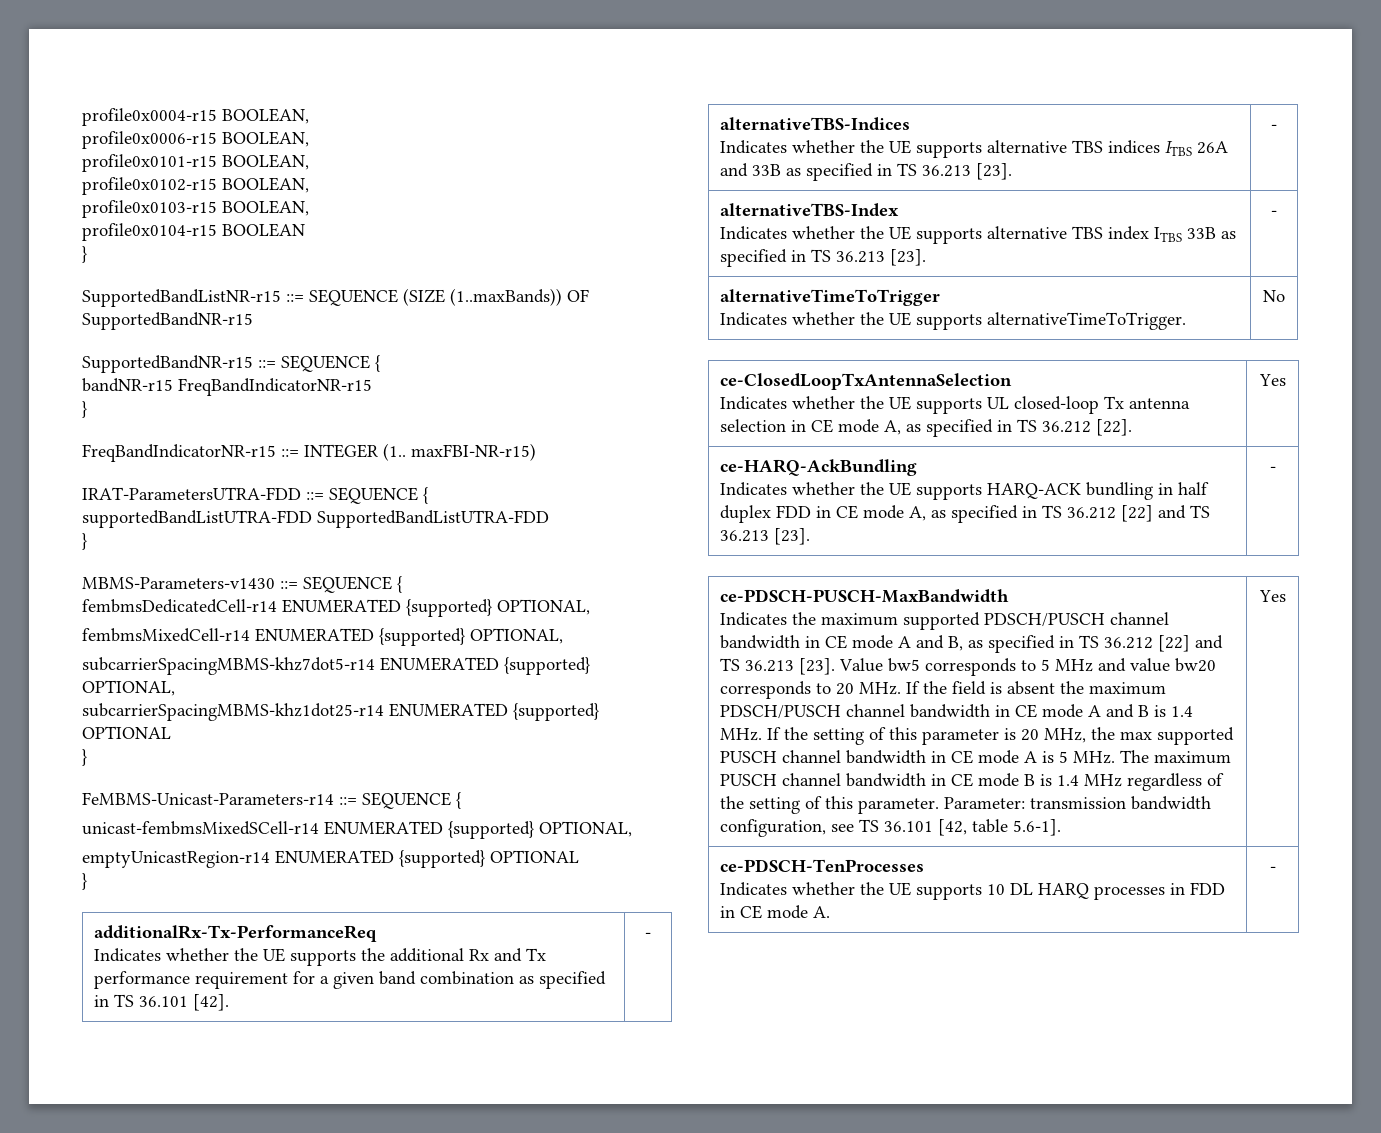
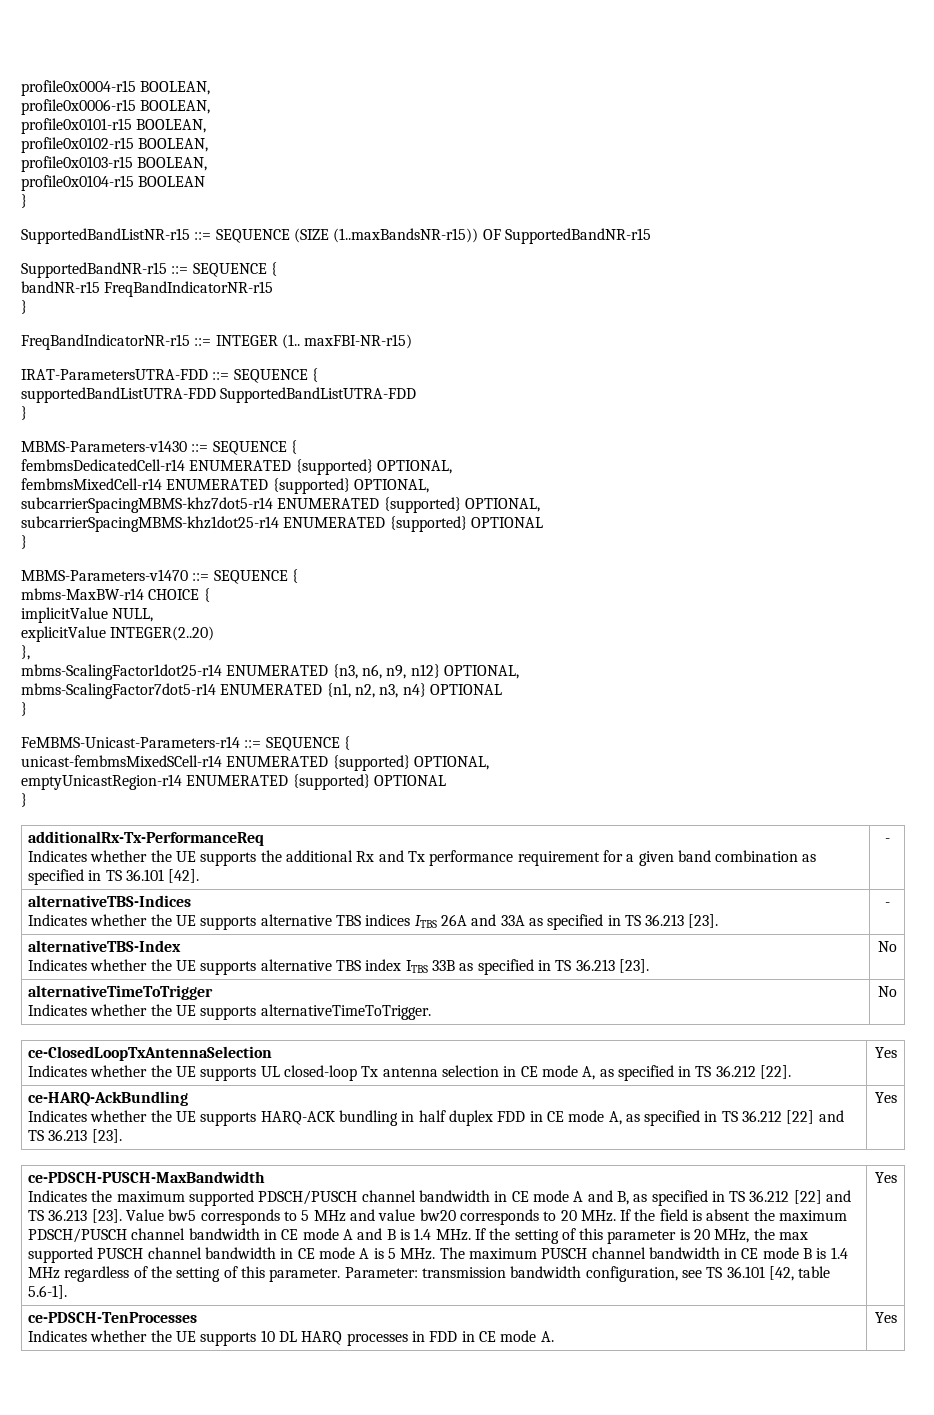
[450,288,562,306] (1..maxBands)) -> [333,228,479,243] (1..maxBandsNR-r15))
(87, 757) none -> [21,569,298,584] [21,588,210,602] [21,607,154,623] [21,626,215,642] [21,645,30,660] [21,664,519,680] [21,683,502,699] [21,702,27,716] // MBMS-Parameters-v1470 ::= SEQUENCE { // mbms-MaxBW-r14 CHOICE { // implicitValue NULL, // explicitValue INTEGER(2..20) // }, // mbms-ScalingFactor1dot25-r14 ENUMERATED {n3, n6, n9, n12} OPTIONAL, // mbms-ScalingFactor7dot5-r14 ENUMERATED {n1, n2, n3, n4} OPTIONAL // }
[752,164,782,176] 33B -> [500,915,525,926] 33A
[1271,210,1277,216] - -> [877,941,897,952] No
[1269,466,1276,472] - -> [874,1092,897,1103] Yes
[1269,866,1276,872] - -> [874,1312,897,1323] Yes

